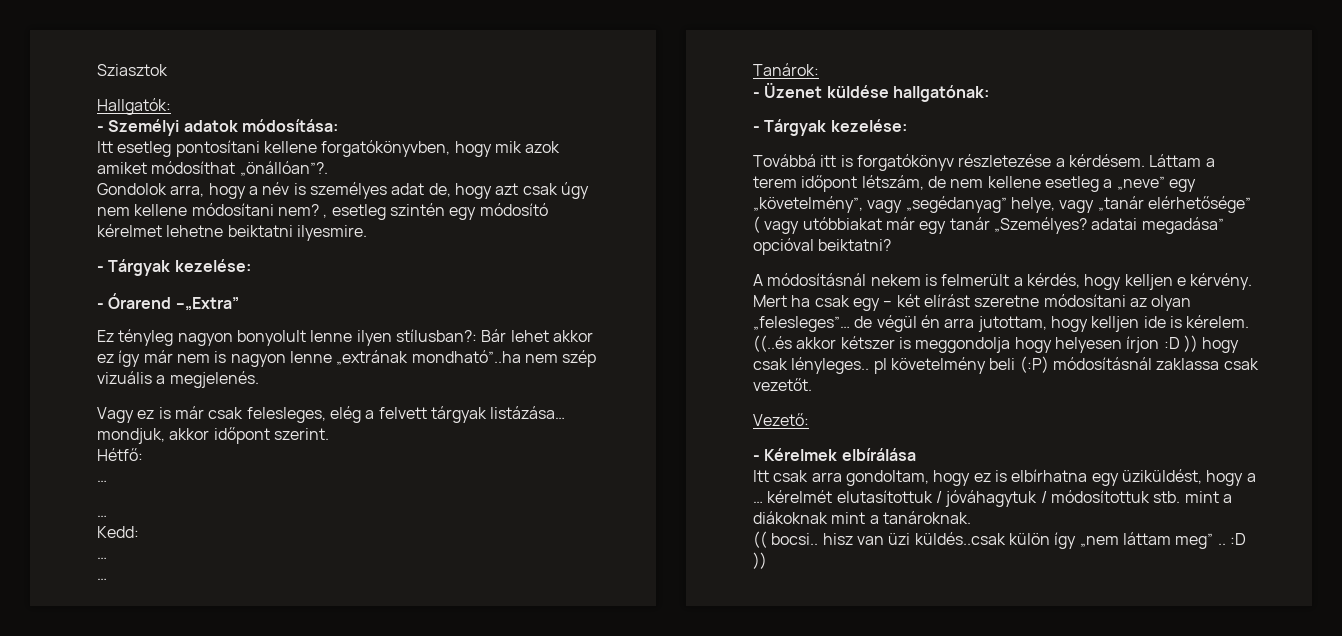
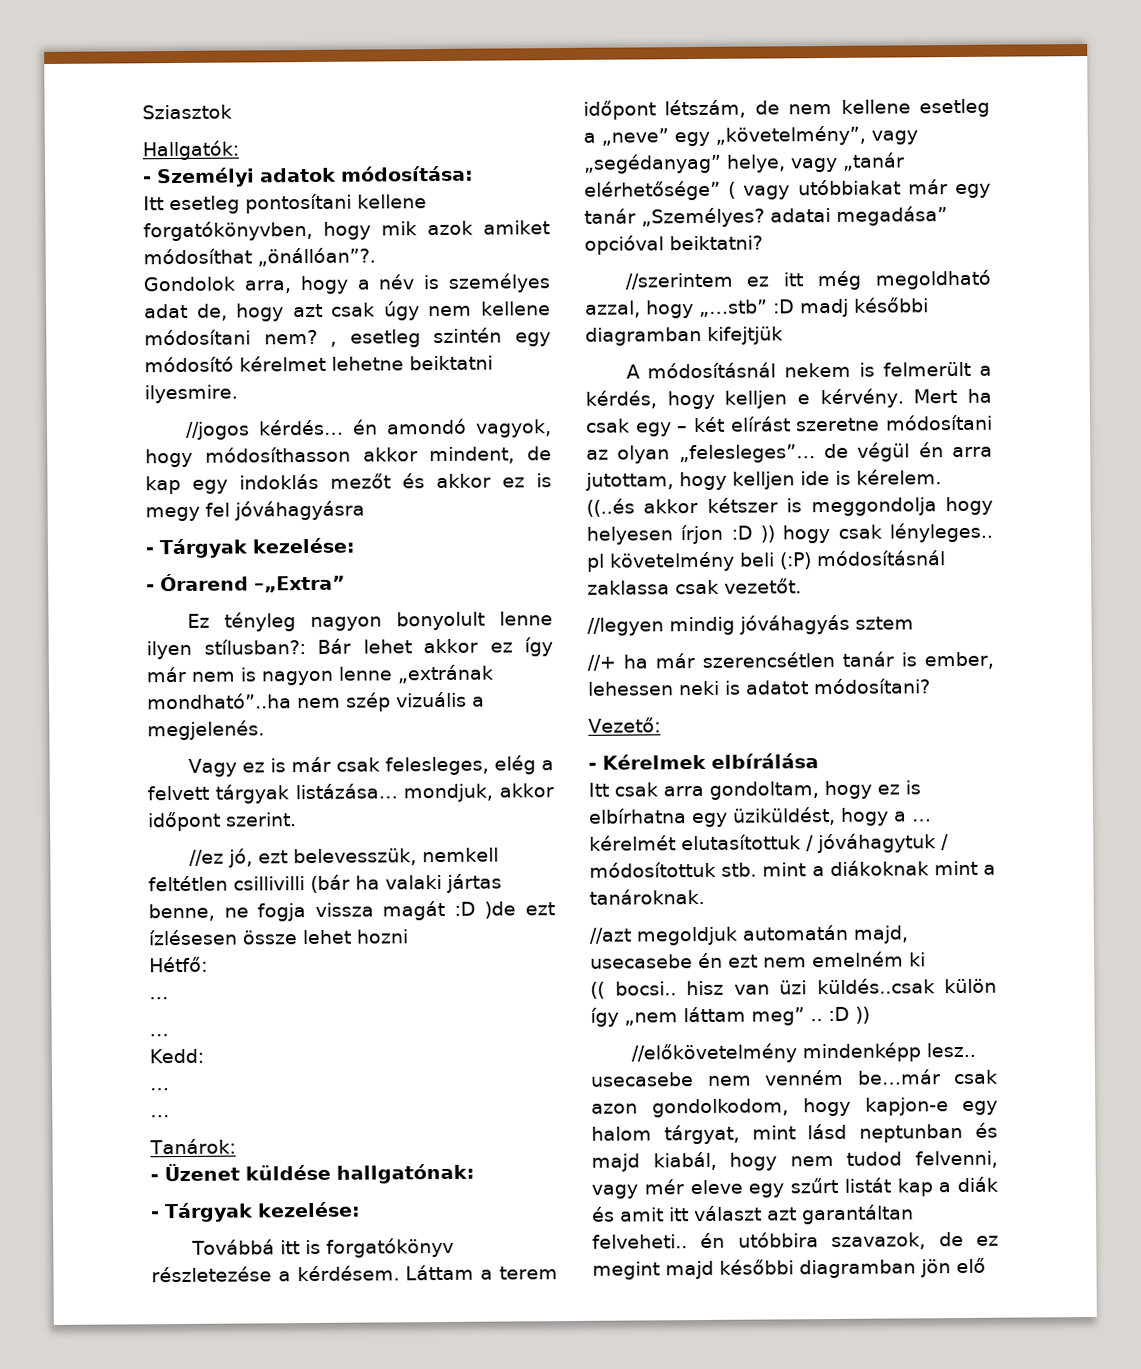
(367, 233) none -> [184,418,552,440] [145,446,552,468] [145,473,552,495] [145,500,365,522] // //jogos kérdés… én amondó vagyok, hogy módosíthasson akkor mindent, de kap egy indoklás mezőt és akkor ez is megy fel jóváhagyásra
(329, 434) none -> [188,847,499,868] [148,873,502,894] [148,900,555,922] [148,929,408,946] // //ez jó, ezt belevesszük, nemkell feltétlen csillivilli (bár ha valaki jártas benne, ne fogja vissza magát :D )de ezt ízlésesen össze lehet hozni
(892, 245) none -> [624,269,991,291] [585,297,929,319] [585,326,783,346] // //szerintem ez itt még megoldható azzal, hogy „…stb” :D madj későbbi diagramban kifejtjük
(812, 384) none -> [587,614,914,636] [587,651,994,671] [587,678,931,696] // //legyen mindig jóváhagyás sztem // //+ ha már szerencsétlen tanár is ember, lehessen neki is adatot módosítani?
(971, 517) none -> [589,924,908,946] [590,951,926,969] // //azt megoldjuk automatán majd, usecasebe én ezt nem emelném ki
(767, 560) none -> [630,1042,977,1064] [590,1069,998,1087] [591,1097,998,1118] [591,1122,998,1145] [591,1150,998,1172] [591,1176,998,1199] [592,1204,914,1225] [592,1232,999,1251] [592,1257,986,1280] // //előkövetelmény mindenképp lesz.. usecasebe nem venném be…már csak azon gondolkodom, hogy kapjon-e egy halom tárgyat, mint lásd neptunban és majd kiabál, hogy nem tudod felvenni, vagy mér eleve egy szűrt listát kap a diák és amit itt választ azt garantáltan felveheti.. én utóbbira szavazok, de ez megint majd későbbi diagramban jön elő

